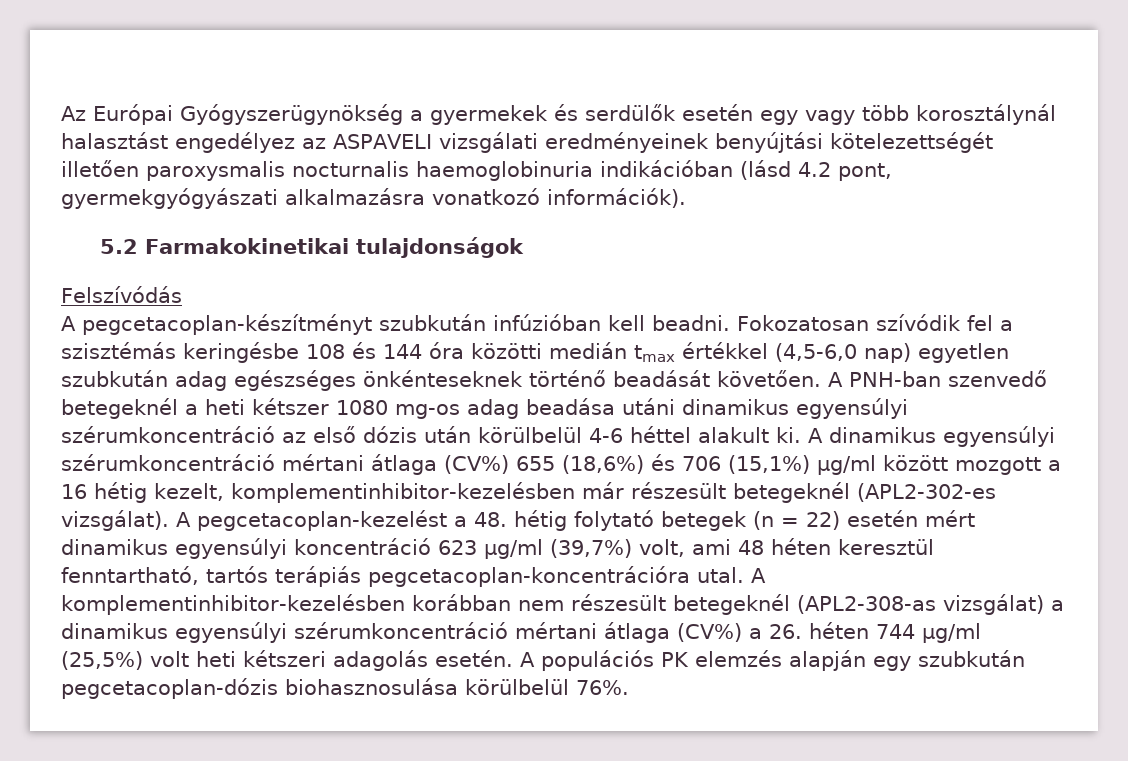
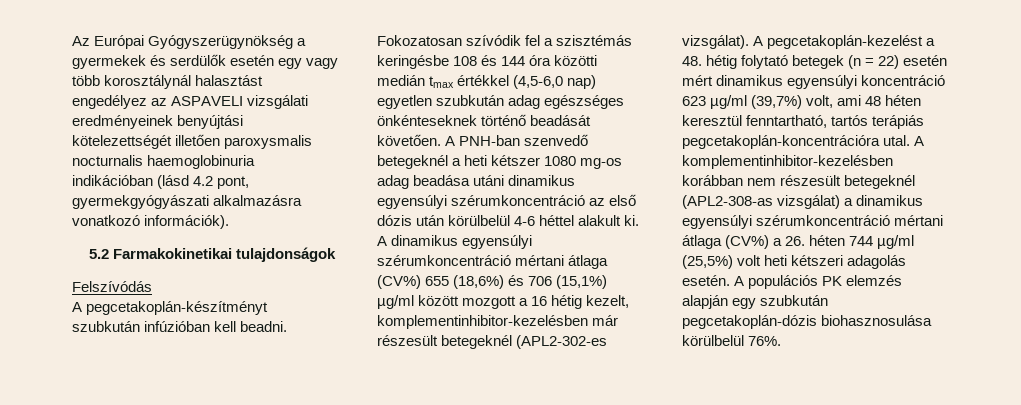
[82,314,372,335] pegcetacoplan-készítményt -> [86,301,269,315] pegcetakoplán-készítményt
[197,510,447,531] pegcetacoplan-kezelést -> [767,35,924,49] pegcetakoplán-kezelést
[368,566,690,587] pegcetacoplan-koncentrációra -> [682,135,880,149] pegcetakoplán-koncentrációra
[61,678,278,699] pegcetacoplan-dózis -> [682,315,817,329] pegcetakoplán-dózis

